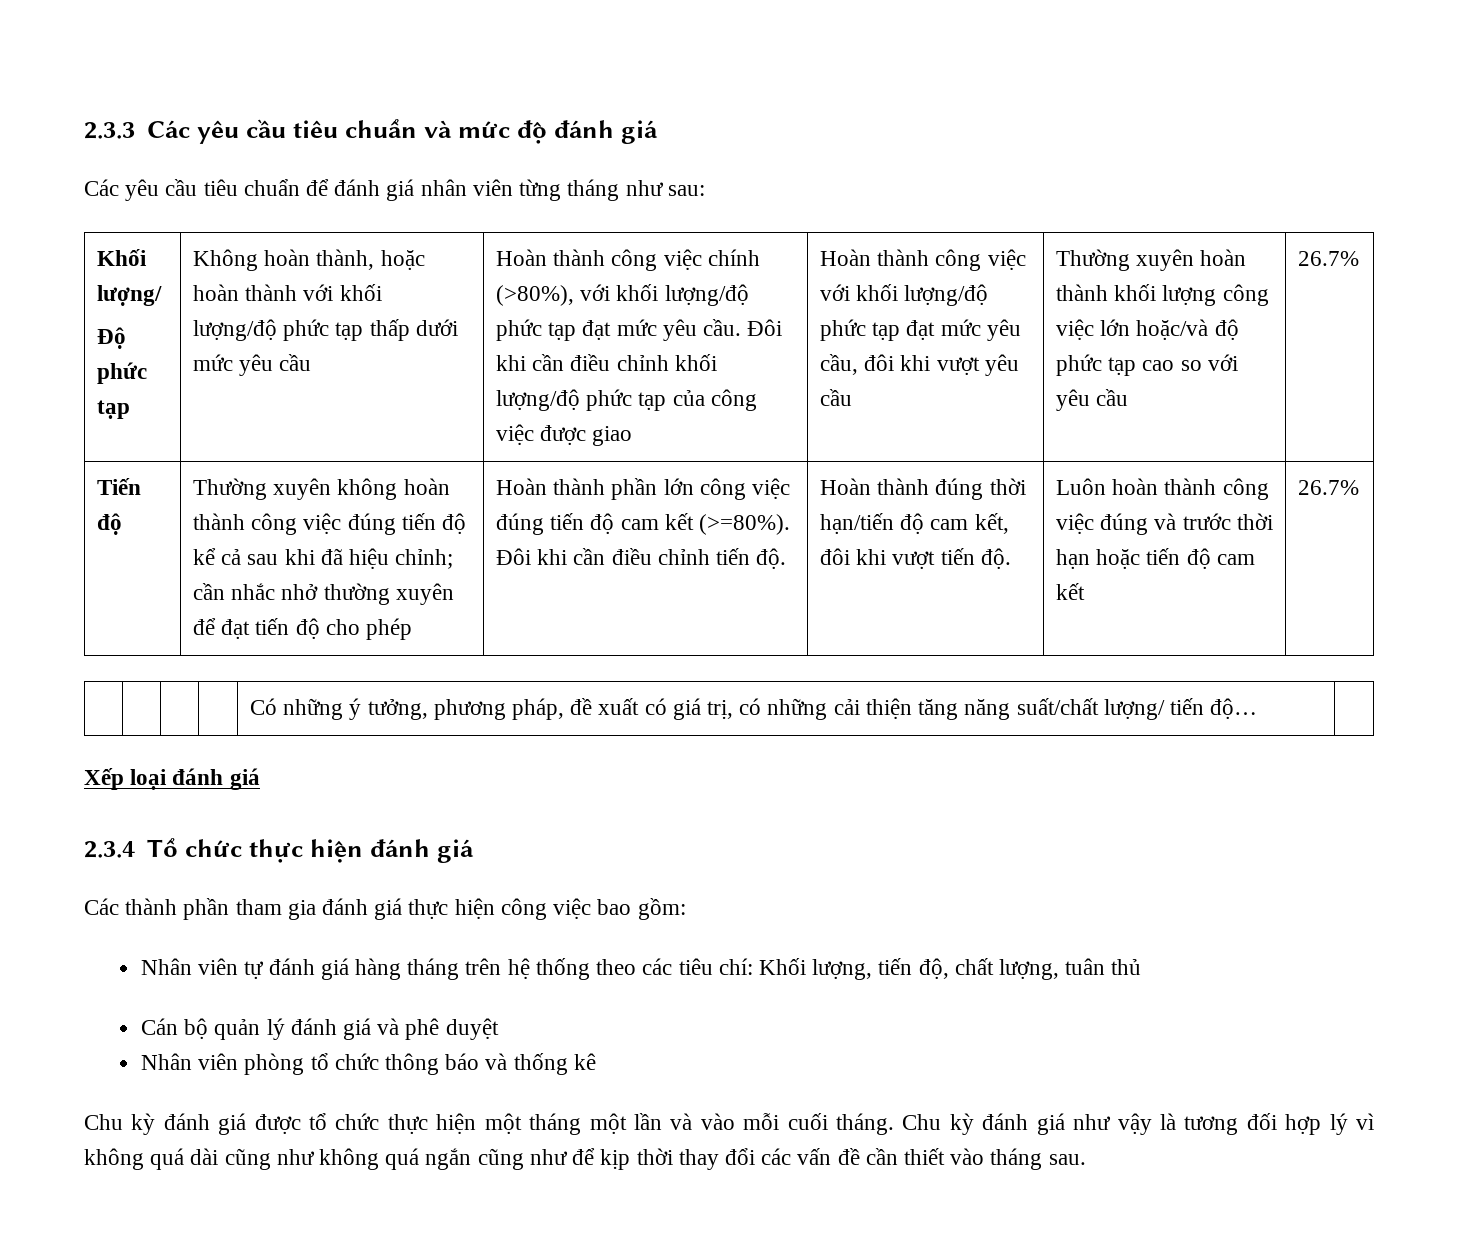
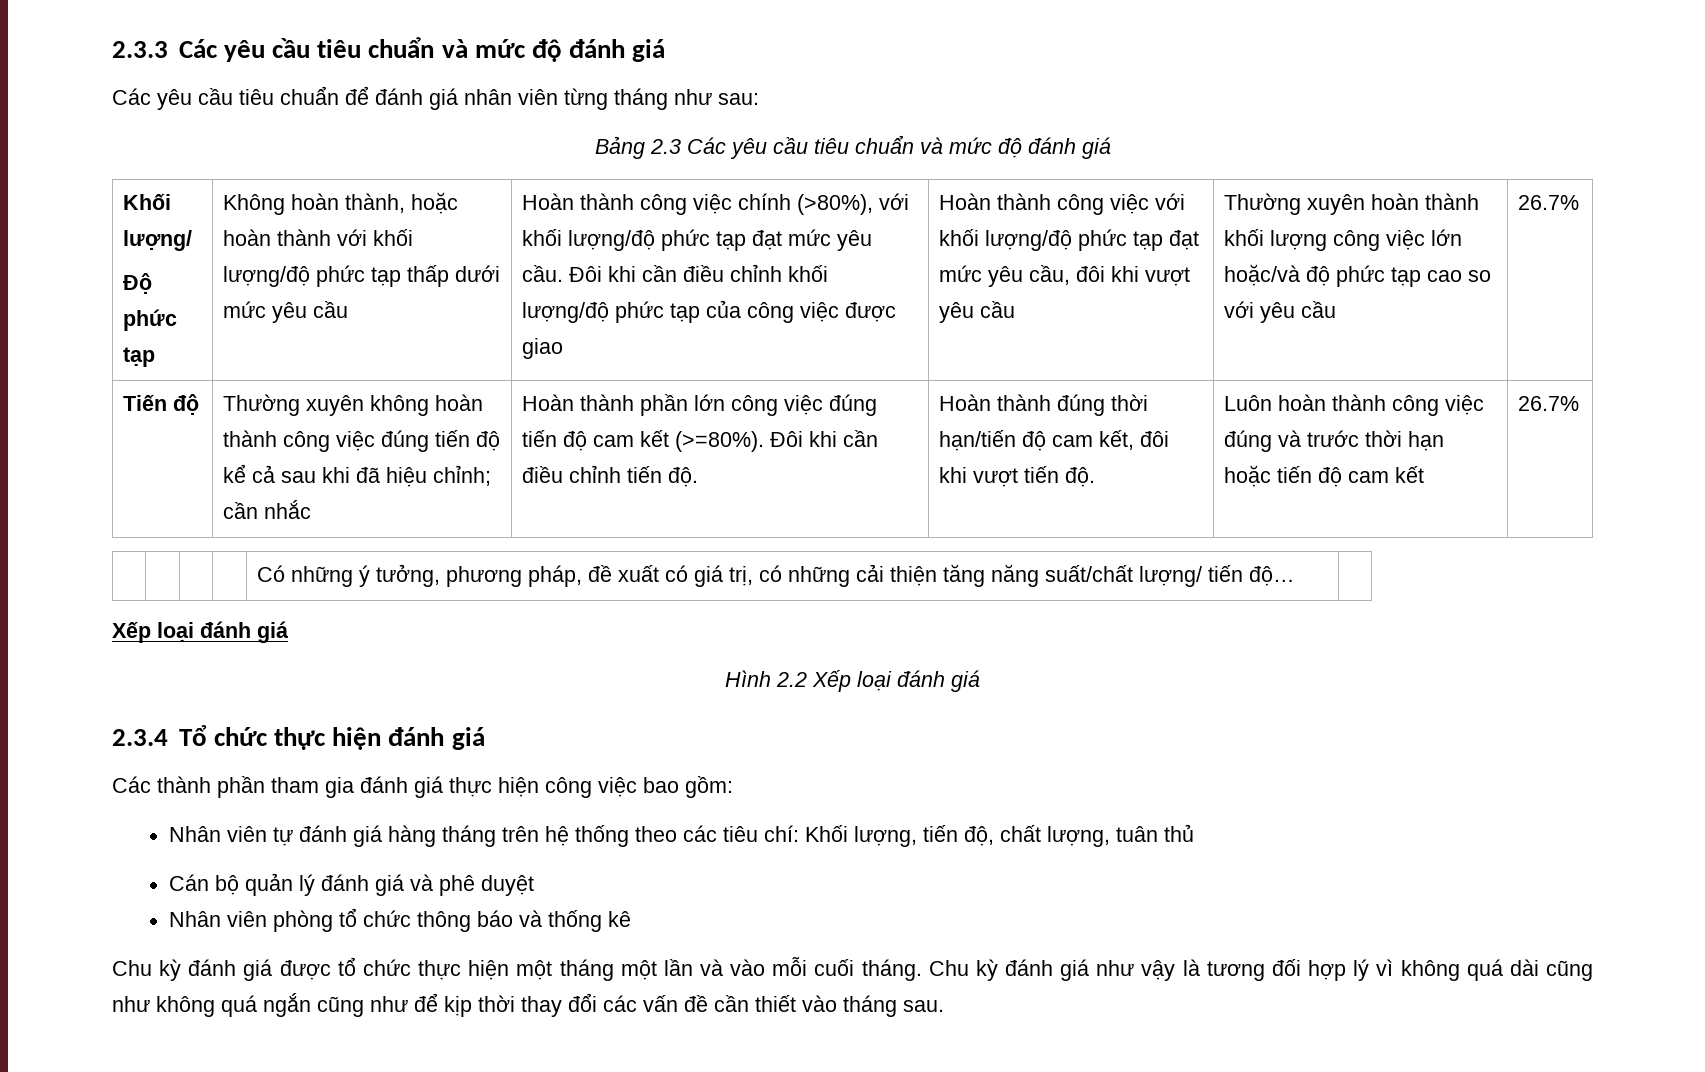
(705, 190) none -> [594,135,1111,159] // Bảng 2.3 Các yêu cầu tiêu chuẩn và mức độ đánh giá
[281,583,454,605] [192,618,412,640] nhở thường xuyên để đạt tiến độ cho phép -> (312, 509) none
(260, 779) none -> [725,670,980,692] // Hình 2.2 Xếp loại đánh giá

